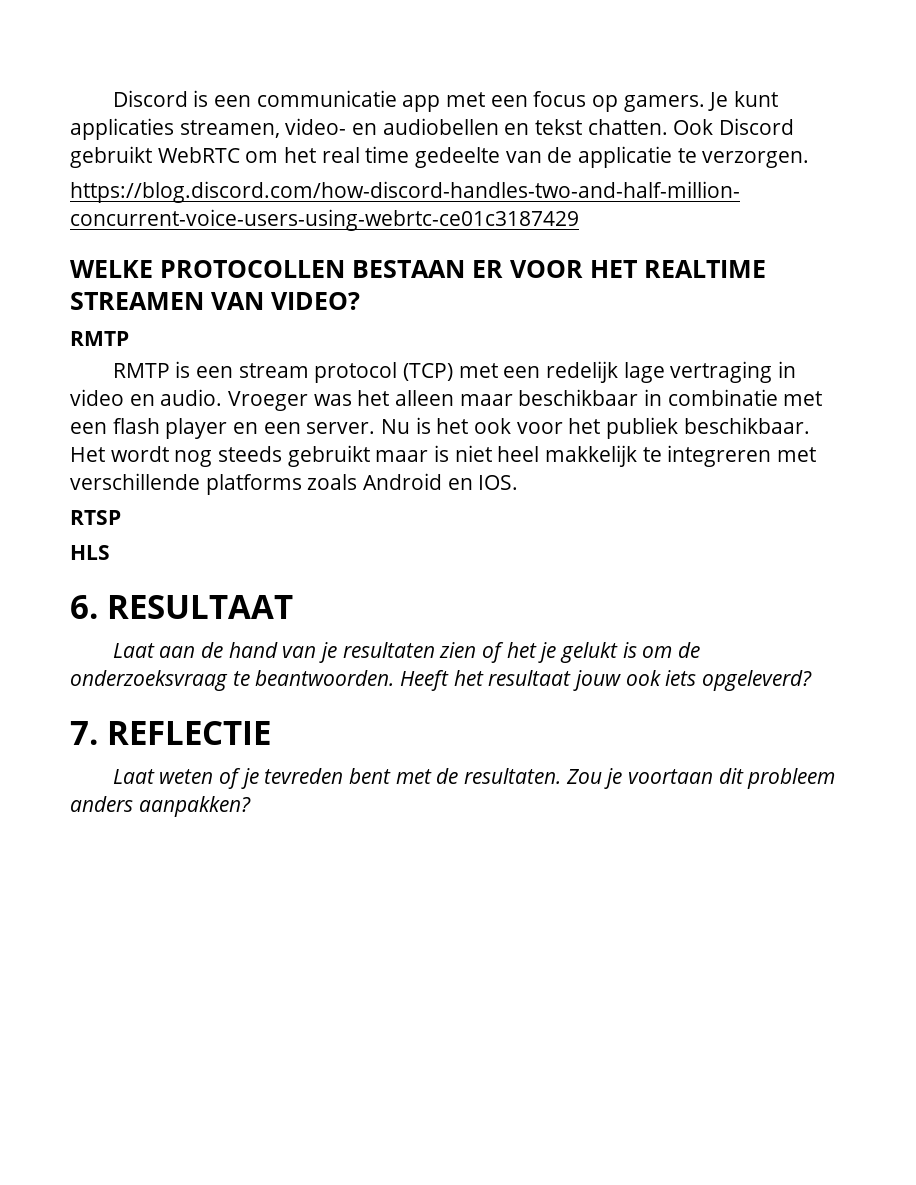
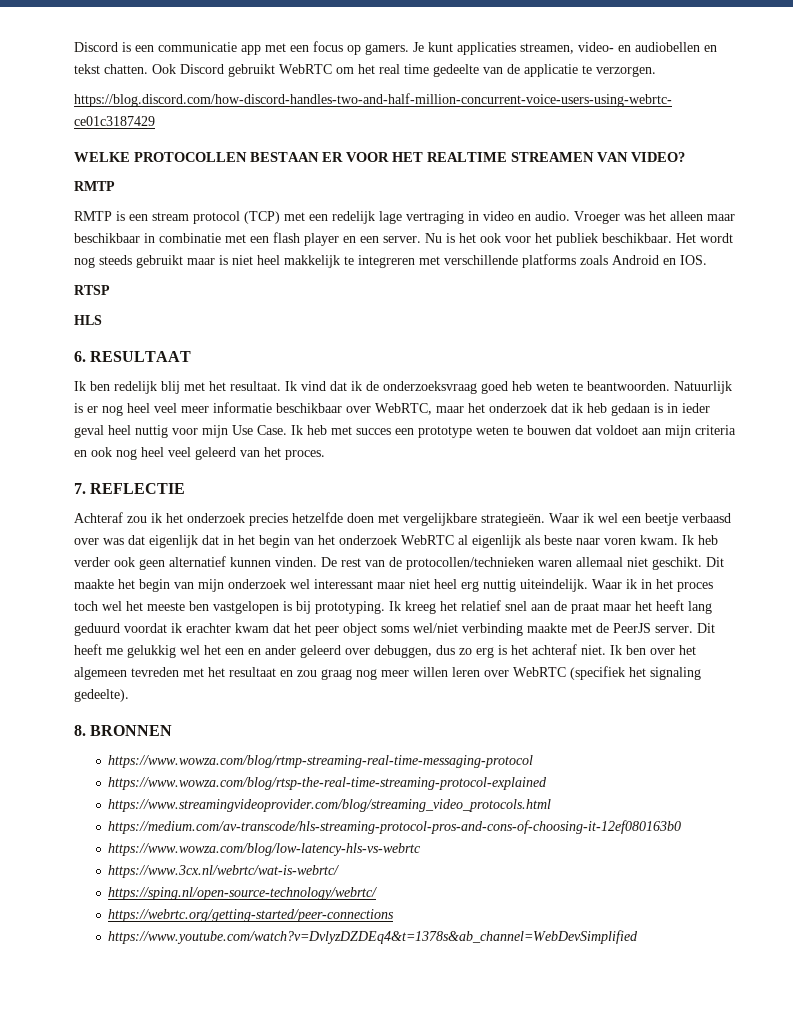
[112,642,701,663] [70,670,813,691] [70,721,271,745] [112,768,836,789] [70,796,251,817] Laat aan de hand van je resultaten zien of het je gelukt is om de onderzoeksvraag te beantwoorden. Heeft het resultaat jouw ook iets opgeleverd? // 7. REFLECTIE // Laat weten of je tevreden bent met de resultaten. Zou je voortaan dit probleem anders aanpakken? -> [74,381,732,394] [74,402,710,416] [74,425,736,438] [74,447,325,460] [74,483,186,494] [74,512,731,526] [74,535,718,548] [74,556,724,570] [74,579,713,592] [74,600,712,614] [74,623,715,636] [74,644,696,658] [74,666,701,680] [74,689,129,702] [74,725,173,736] [108,755,534,768] [108,777,548,790] [108,799,552,812] [108,820,682,834] [108,843,422,856] [108,865,340,878] [108,887,378,900] [108,909,395,922] [108,930,639,944] Ik ben redelijk blij met het resultaat. Ik vind dat ik de onderzoeksvraag goed heb weten te beantwoorden. Natuurlijk is er nog heel veel meer informatie beschikbaar over WebRTC, maar het onderzoek dat ik heb gedaan is in ieder geval heel nuttig voor mijn Use Case. Ik heb met succes een prototype weten te bouwen dat voldoet aan mijn criteria en ook nog heel veel geleerd van het proces. // 7. REFLECTIE // Achteraf zou ik het onderzoek precies hetzelfde doen met vergelijkbare strategieën. Waar ik wel een beetje verbaasd over was dat eigenlijk dat in het begin van het onderzoek WebRTC al eigenlijk als beste naar voren kwam. Ik heb verder ook geen alternatief kunnen vinden. De rest van de protocollen/technieken waren allemaal niet geschikt. Dit maakte het begin van mijn onderzoek wel interessant maar niet heel erg nuttig uiteindelijk. Waar ik in het proces toch wel het meeste ben vastgelopen is bij prototyping. Ik kreeg het relatief snel aan de praat maar het heeft lang geduurd voordat ik erachter kwam dat het peer object soms wel/niet verbinding maakte met de PeerJS server. Dit heeft me gelukkig wel het een en ander geleerd over debuggen, dus zo erg is het achteraf niet. Ik ben over het algemeen tevreden met het resultaat en zou graag nog meer willen leren over WebRTC (specifiek het signaling gedeelte). // 8. BRONNEN // https://www.wowza.com/blog/rtmp-streaming-real-time-messaging-protocol // https://www.wowza.com/blog/rtsp-the-real-time-streaming-protocol-explained // https://www.streamingvideoprovider.com/blog/streaming_video_protocols.html // https://medium.com/av-transcode/hls-streaming-protocol-pros-and-cons-of-choosing-it-12ef080163b0 // https://www.wowza.com/blog/low-latency-hls-vs-webrtc // https://www.3cx.nl/webrtc/wat-is-webrtc/ // https://sping.nl/open-source-technology/webrtc/ // https://webrtc.org/getting-started/peer-connections // https://www.youtube.com/watch?v=DvlyzDZDEq4&t=1378s&ab_channel=WebDevSimplified

